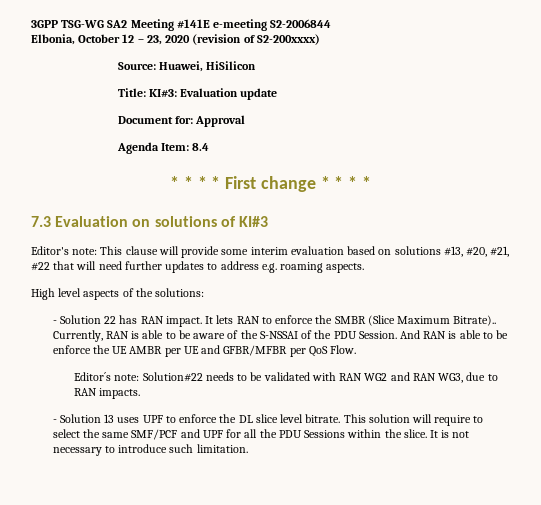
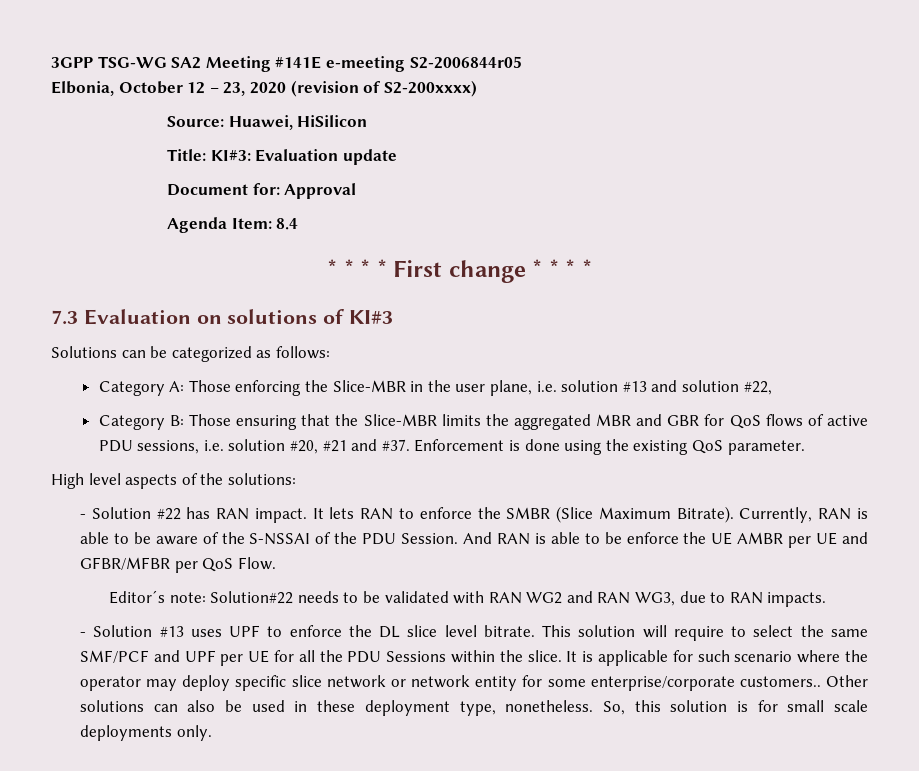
[270,19,332,28] S2-2006844 -> [409,56,522,69] S2-2006844r05
[31,246,510,258] [31,261,365,273] Editor's note: This clause will provide some interim evaluation based on solutions #13, #20, #21, #22 that will need further updates to address e.g. roaming aspects. -> [51,346,330,362] [98,380,772,396] [98,414,869,430] [98,439,805,455] Solutions can be categorized as follows: // Category A: Those enforcing the Slice-MBR in the user plane, i.e. solution #13 and solution #22, // Category B: Those ensuring that the Slice-MBR limits the aggregated MBR and GBR for QoS flows of active PDU sessions, i.e. solution #20, #21 and #37. Enforcement is done using the existing QoS parameter.
[104,316,117,324] 22 -> [156,508,181,520] #22
[453,315,497,326] Bitrate).. -> [676,506,734,523] Bitrate).
[104,414,115,423] 13 -> [159,626,184,637] #13
(223, 434) none -> [220,650,270,666] per UE
[452,431,470,438] [52,444,248,456] not necessary to introduce such limitation. -> [597,650,869,666] [79,675,868,691] [79,700,869,716] [79,725,212,741] applicable for such scenario where the operator may deploy specific slice network or network entity for some enterprise/corporate customers.. Other solutions can also be used in these deployment type, nonetheless. So, this solution is for small scale deployments only.

